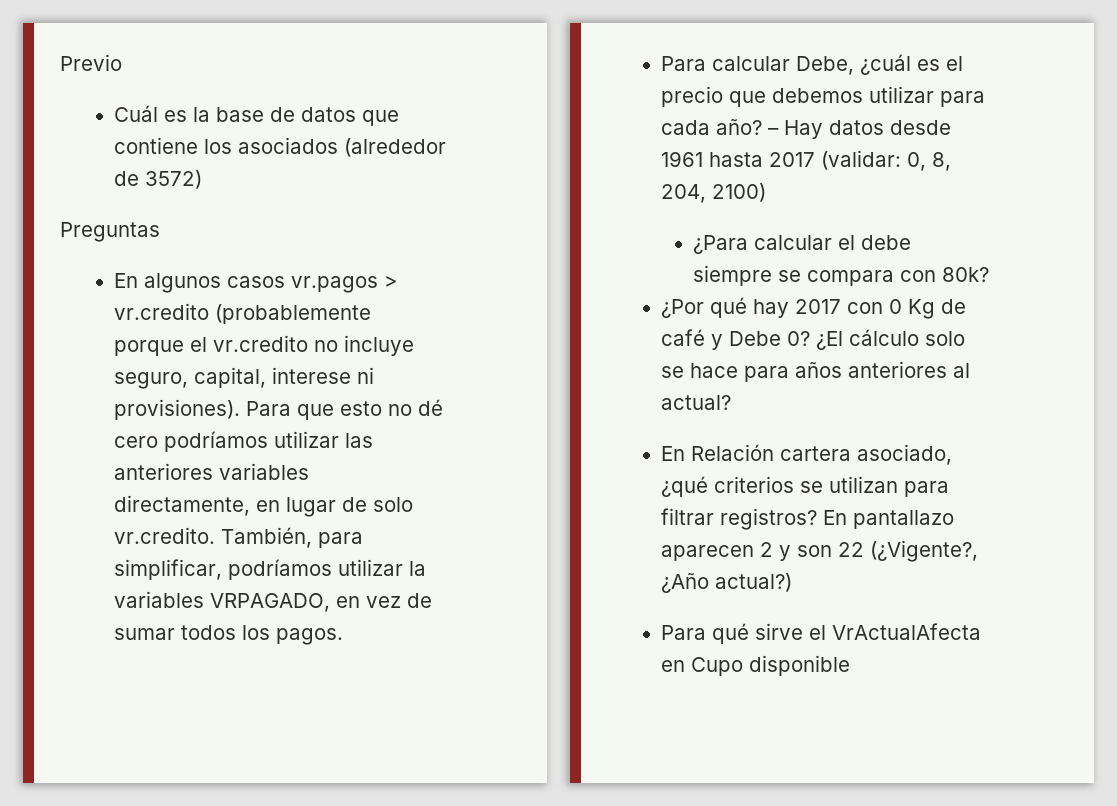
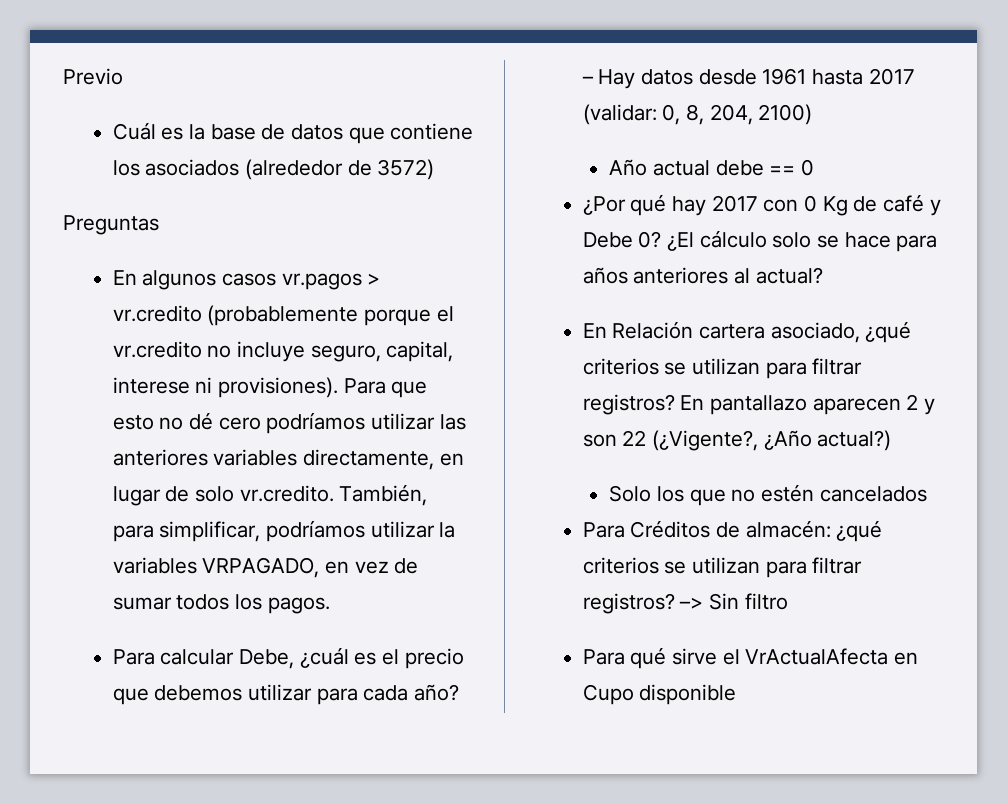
[693,235,912,254] [693,265,990,286] ¿Para calcular el debe siempre se compara con 80k? -> [609,159,814,176] Año actual debe == 0
(793, 582) none -> [609,484,927,506] [582,520,883,542] [582,557,863,578] [582,593,788,614] // Solo los que no estén cancelados // Para Créditos de almacén: ¿qué criterios se utilizan para filtrar registros? –> Sin filtro

